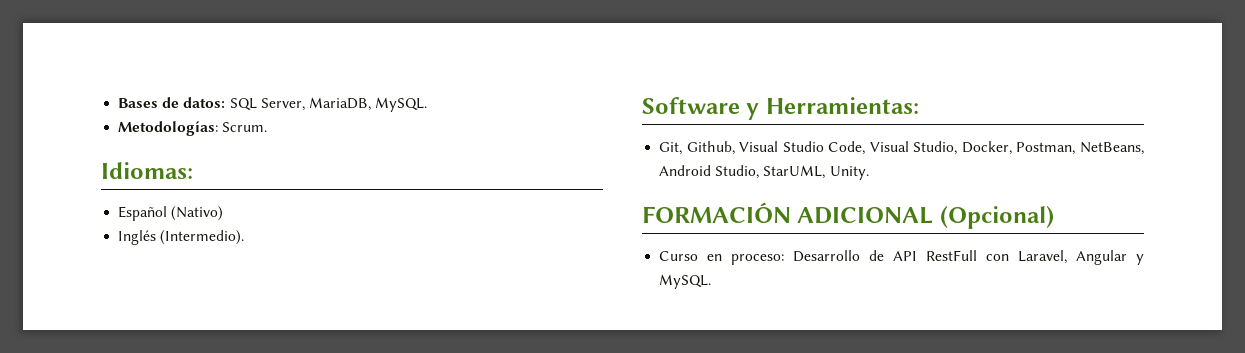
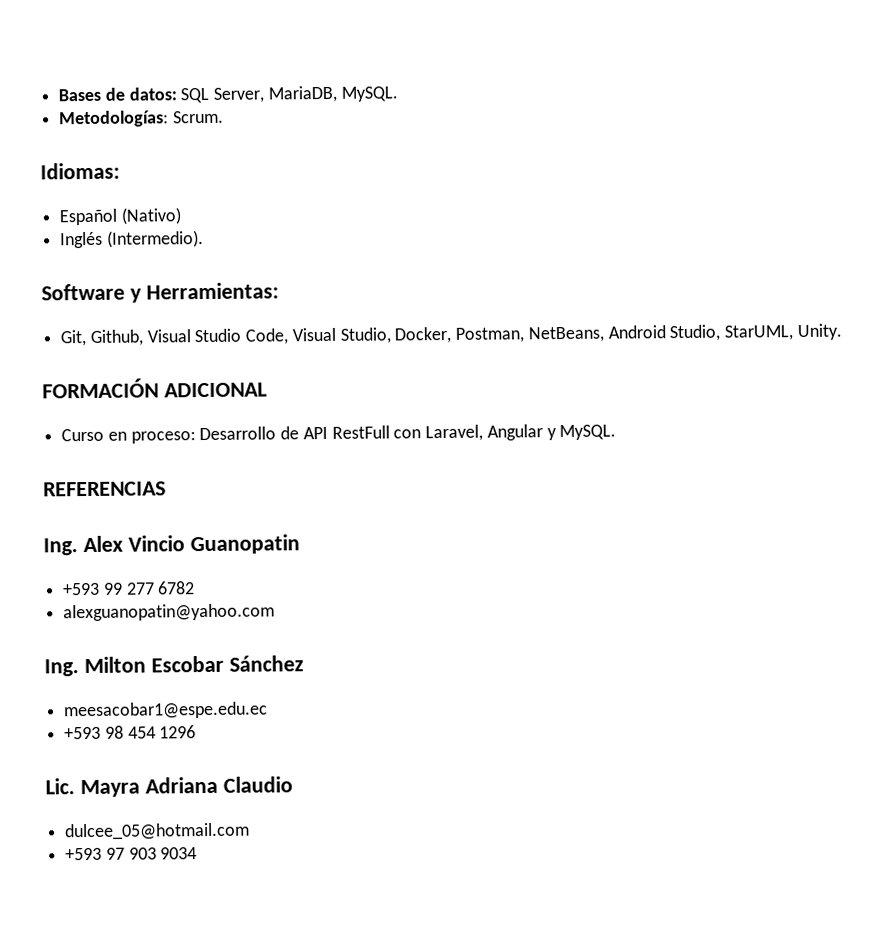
[939,206,1054,229] (Opcional) -> (267, 390) none
(712, 281) none -> [43,481,166,497] [43,534,300,556] [62,581,196,596] [63,603,276,622] [44,655,304,677] [63,701,269,720] [64,725,197,740] [45,776,293,798] [64,822,251,841] [65,847,198,861] // REFERENCIAS // Ing. Alex Vincio Guanopatin // +593 99 277 6782 // alexguanopatin@yahoo.com // Ing. Milton Escobar Sánchez // meesacobar1@espe.edu.ec // +593 98 454 1296 // Lic. Mayra Adriana Claudio // dulcee_05@hotmail.com // +593 97 903 9034

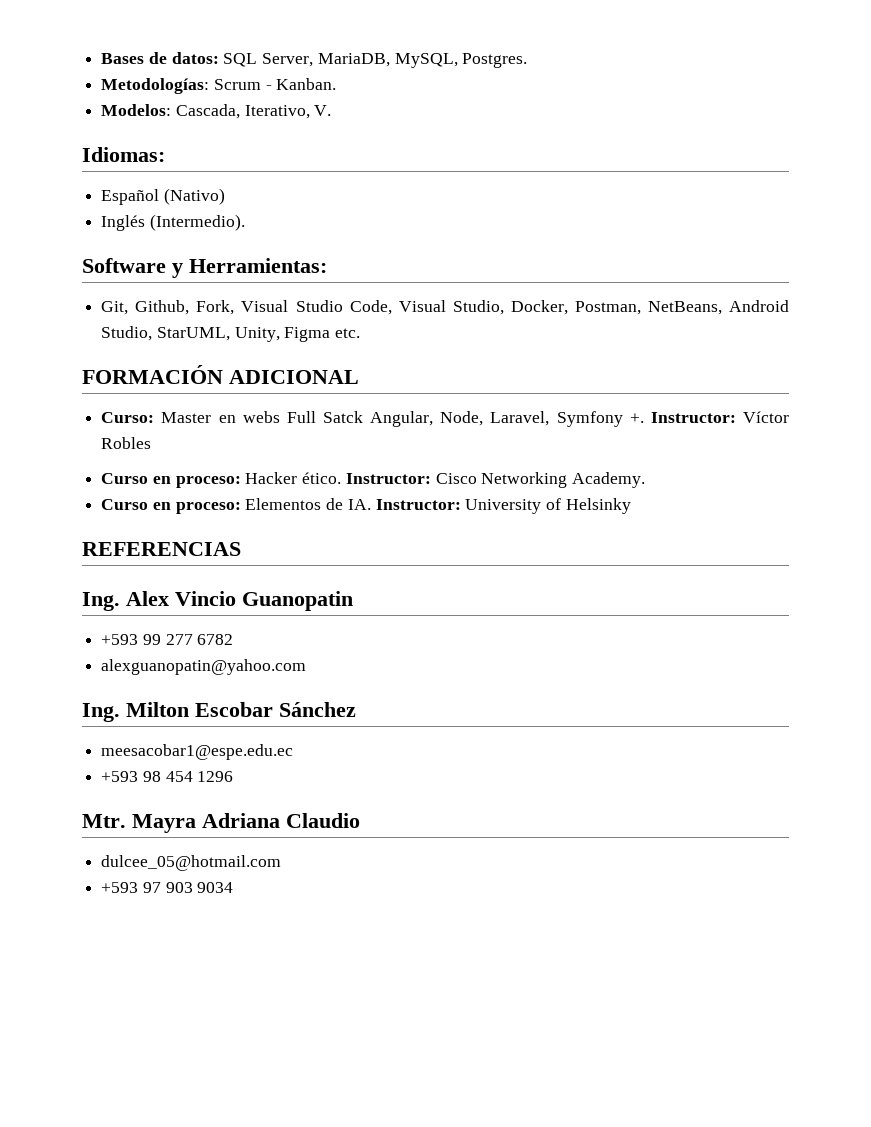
[340,86,398,102] MySQL. -> [394,53,528,68] MySQL, Postgres.
[172,110,224,124] Scrum. -> [213,78,337,90] [101,104,332,119] Scrum - Kanban. // Modelos: Cascada, Iterativo, V.
(143, 337) none -> [196,300,235,315] Fork,
[796,323,842,341] Unity. -> [234,327,361,342] Unity, Figma etc.
[61,424,617,444] Curso en proceso: Desarrollo de API RestFull con Laravel, Angular y MySQL. -> [101,411,790,427] [101,437,152,449] [101,472,646,488] [101,498,631,514] Curso: Master en webs Full Satck Angular, Node, Laravel, Symfony +. Instructor: Víctor Robles // Curso en proceso: Hacker ético. Instructor: Cisco Networking Academy. // Curso en proceso: Elementos de IA. Instructor: University of Helsinky
[45,778,75,795] Lic. -> [82,814,126,828] Mtr.

